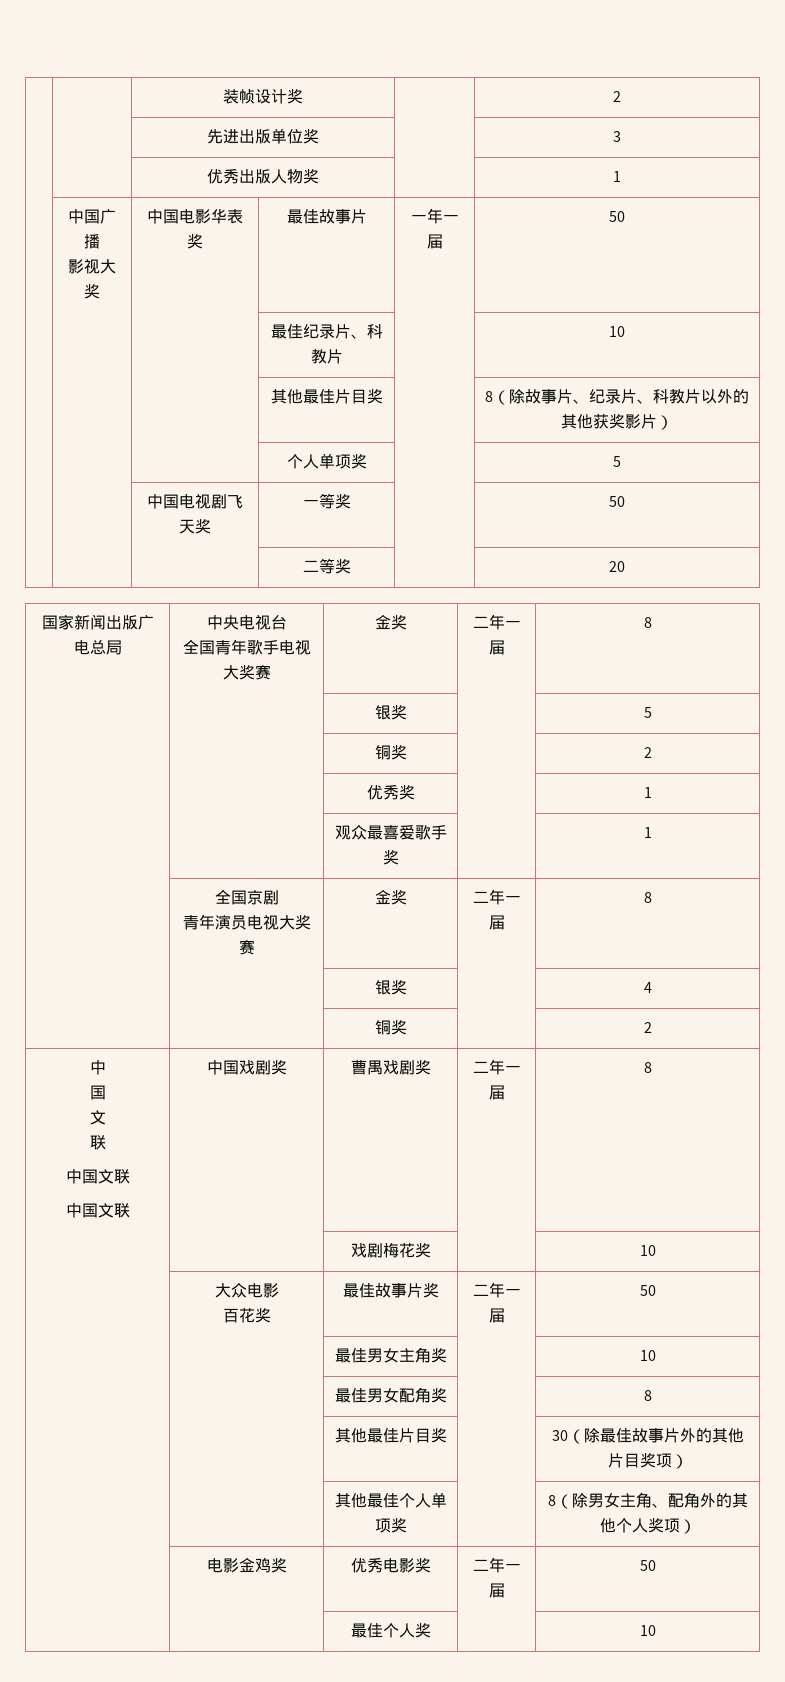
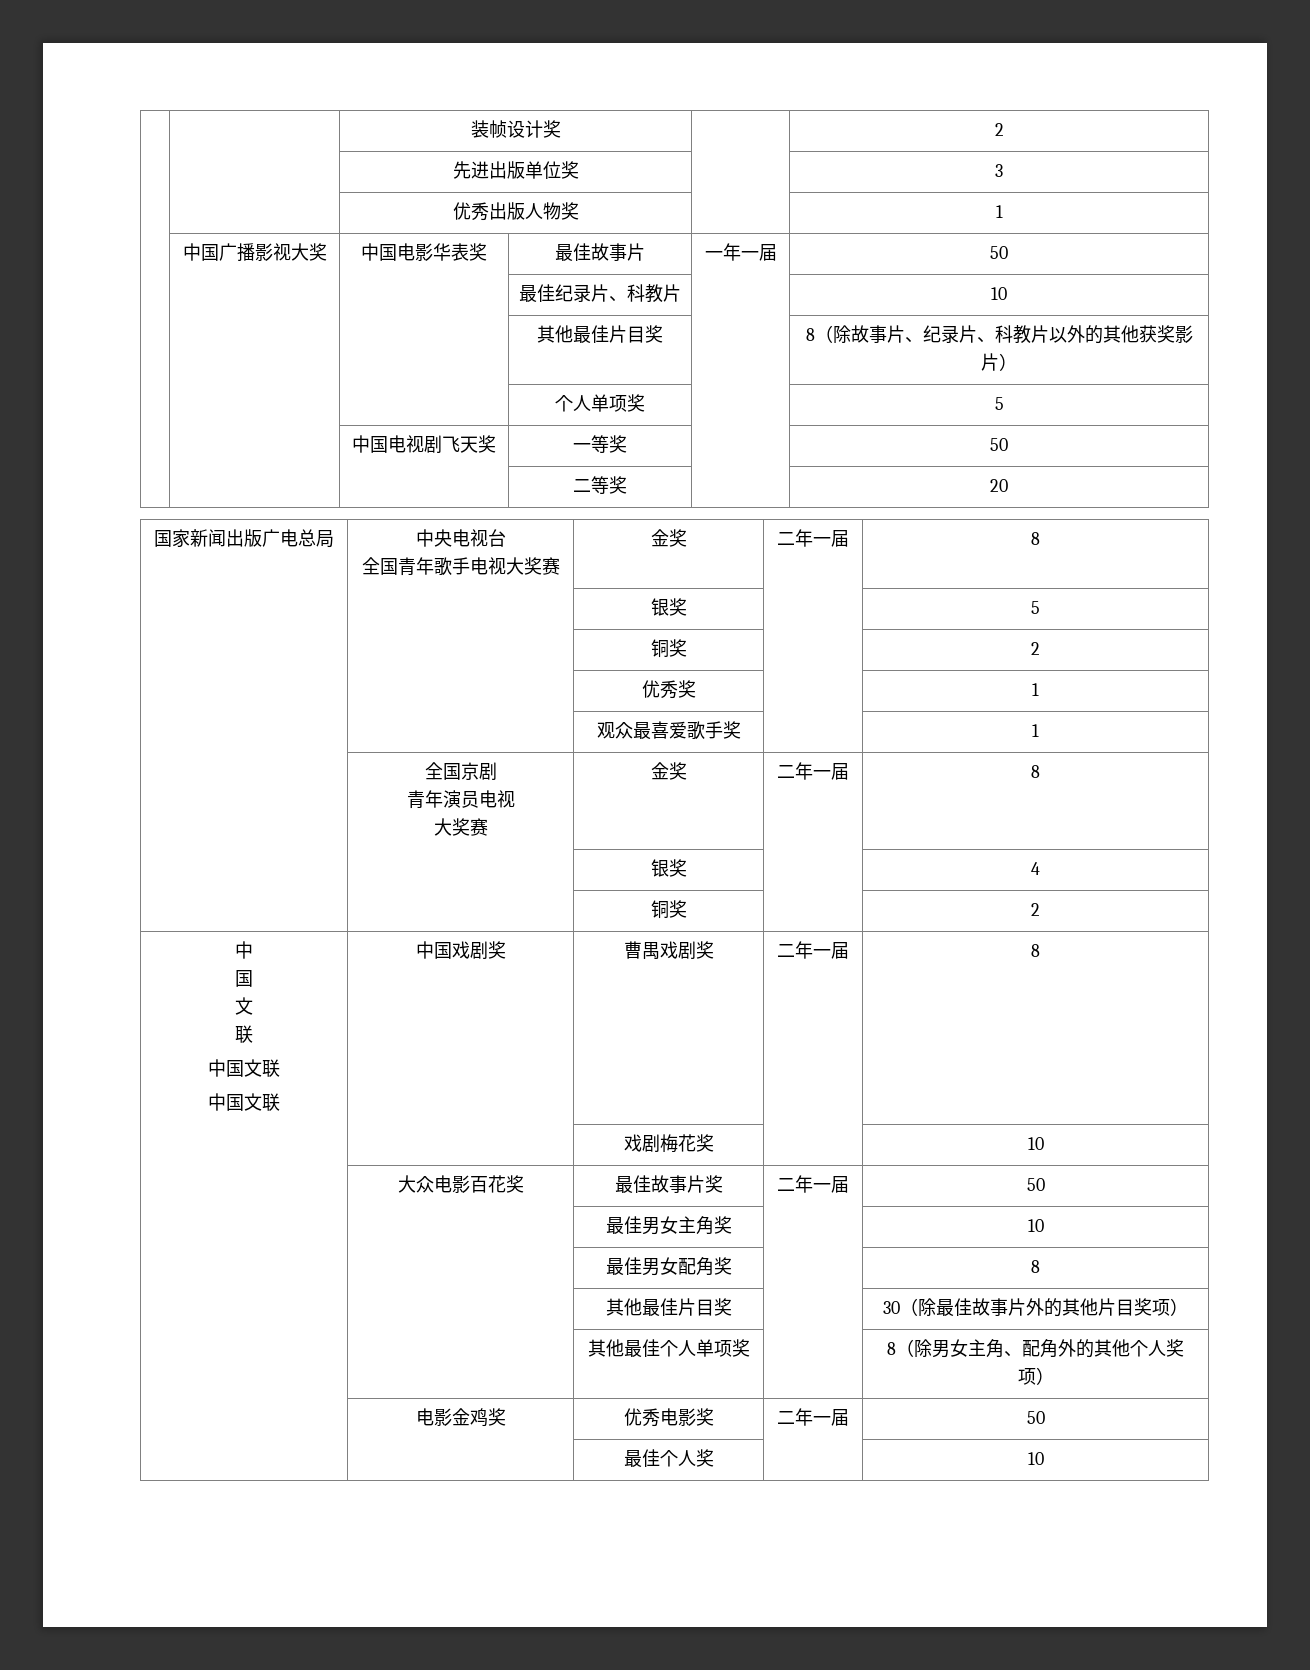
(100, 241) // -> (255, 252) none
(279, 922) none -> (515, 799) //
(279, 1290) // -> (470, 1184) none

